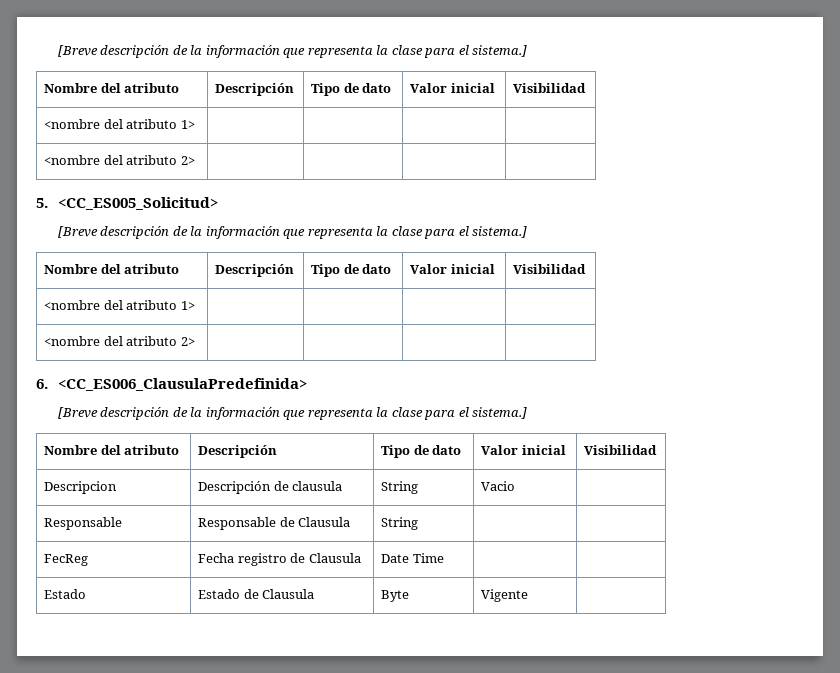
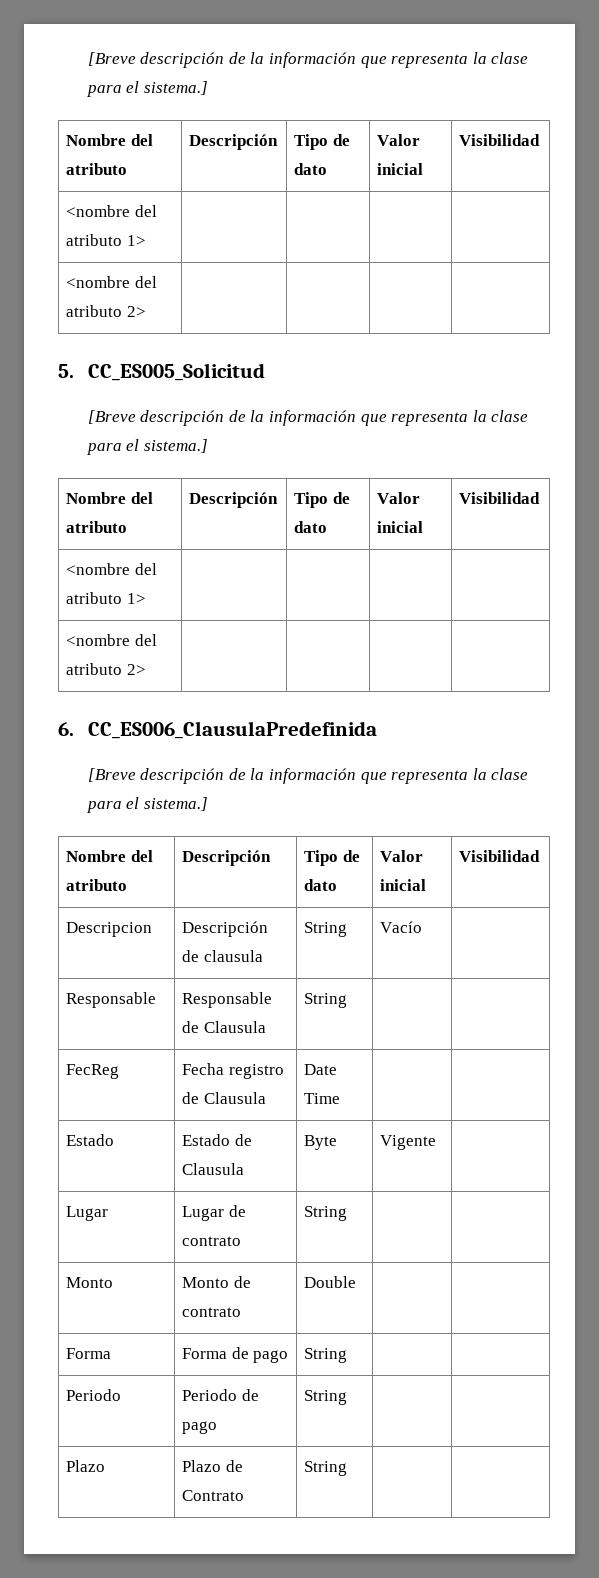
[57,197,218,210] <CC_ES005_Solicitud> -> [87,363,265,381] CC_ES005_Solicitud
[57,378,307,391] <CC_ES006_ClausulaPredefinida> -> [87,721,377,739] CC_ES006_ClausulaPredefinida
[481,481,516,491] Vacio -> [380,921,423,933] Vacío
(529, 595) none -> [66,1206,109,1221] [182,1205,246,1221] [182,1236,242,1246] [304,1206,348,1221] [66,1277,114,1288] [182,1276,251,1288] [182,1307,242,1317] [304,1276,357,1288] [66,1348,112,1359] [182,1347,289,1363] [304,1348,348,1363] [66,1389,122,1401] [182,1389,259,1401] [182,1421,218,1434] [304,1390,348,1405] [66,1460,106,1472] [182,1460,243,1472] [182,1490,245,1501] [304,1461,348,1476] // Lugar | Lugar de contrato | String | | // Monto | Monto de contrato | Double | | // Forma | Forma de pago | String | | // Periodo | Periodo de pago | String | | // Plazo | Plazo de Contrato | String | |

